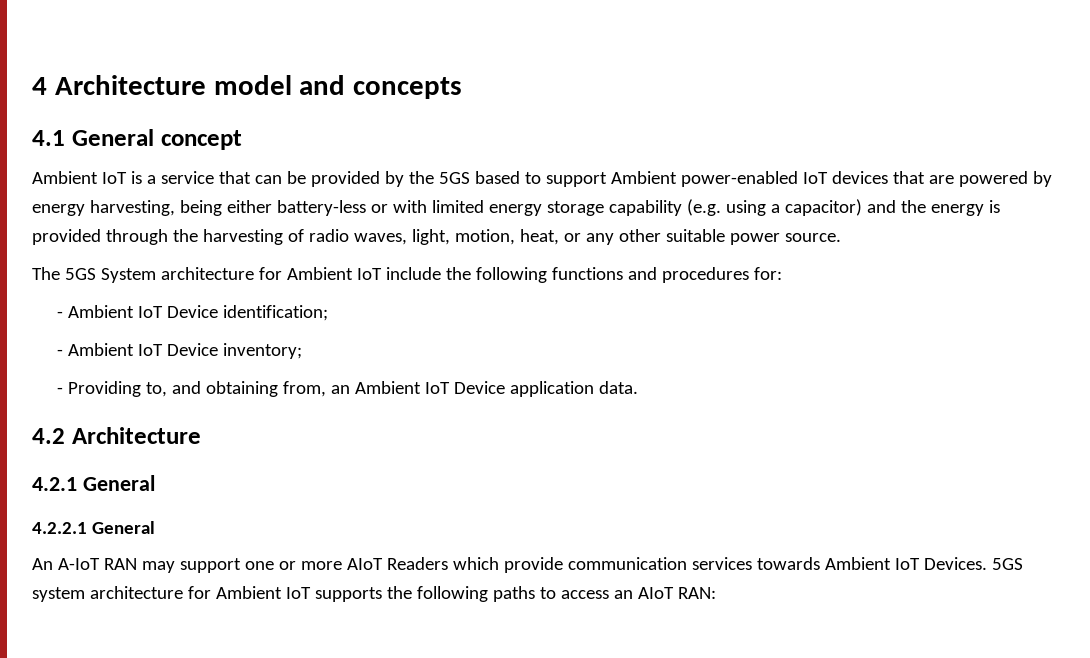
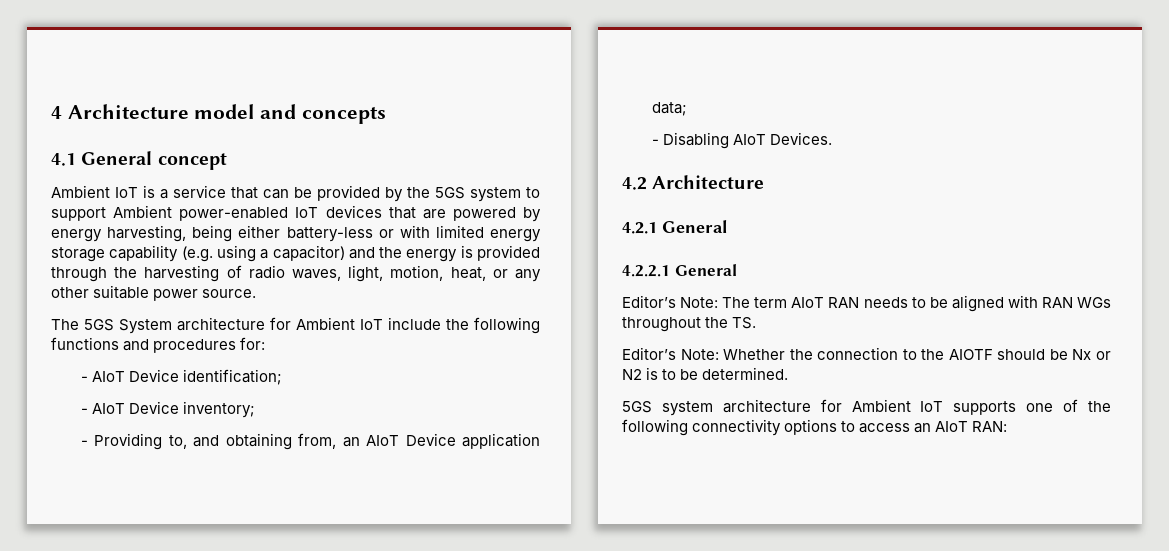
[474,171,520,184] based -> [470,187,521,202] system
[67,305,163,318] Ambient IoT -> [91,371,125,382] AIoT
[67,343,163,356] Ambient IoT -> [91,403,125,414] AIoT
[354,381,638,397] Ambient IoT Device application data. -> [366,433,540,449] [651,102,687,116] [651,132,832,149] AIoT Device application data; // - Disabling AIoT Devices.
[32,557,987,573] An A-IoT RAN may support one or more AIoT Readers which provide communication services towards Ambient IoT Devices. -> [622,295,1111,312] [622,317,757,332] [622,347,1111,360] [622,367,789,380] Editor’s Note: The term AIoT RAN needs to be aligned with RAN WGs throughout the TS. // Editor’s Note: Whether the connection to the AIOTF should be Nx or N2 is to be determined. //
[386,586,535,602] the following paths -> [1026,399,1111,412] [622,419,838,436] one of the following connectivity options

